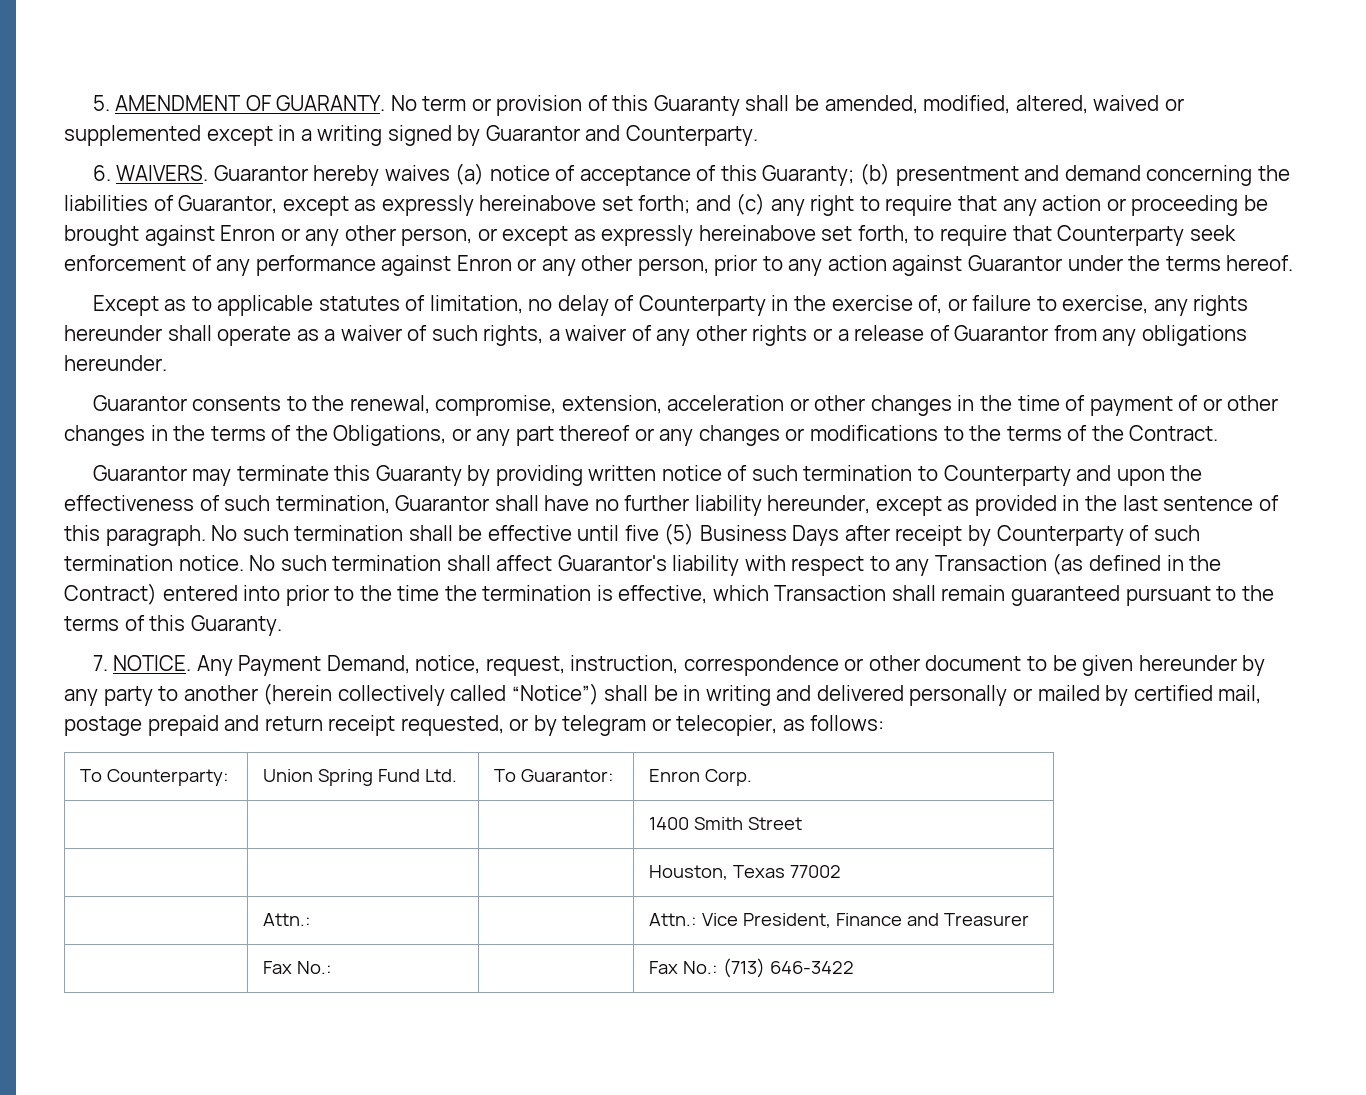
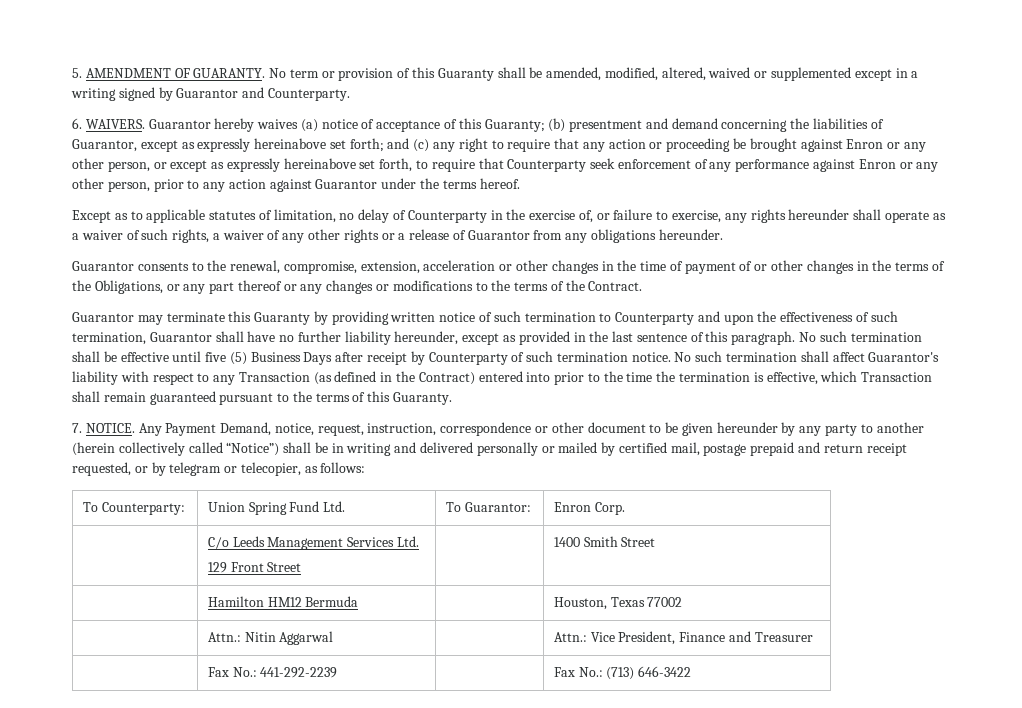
(752, 777) none -> [207,536,419,550] [207,562,302,573] C/o Leeds Management Services Ltd. // 129 Front Street
(802, 823) none -> [207,596,359,607] Hamilton HM12 Bermuda
(312, 919) none -> [244,631,334,645] Nitin Aggarwal
(332, 967) none -> [260,667,338,678] 441-292-2239

